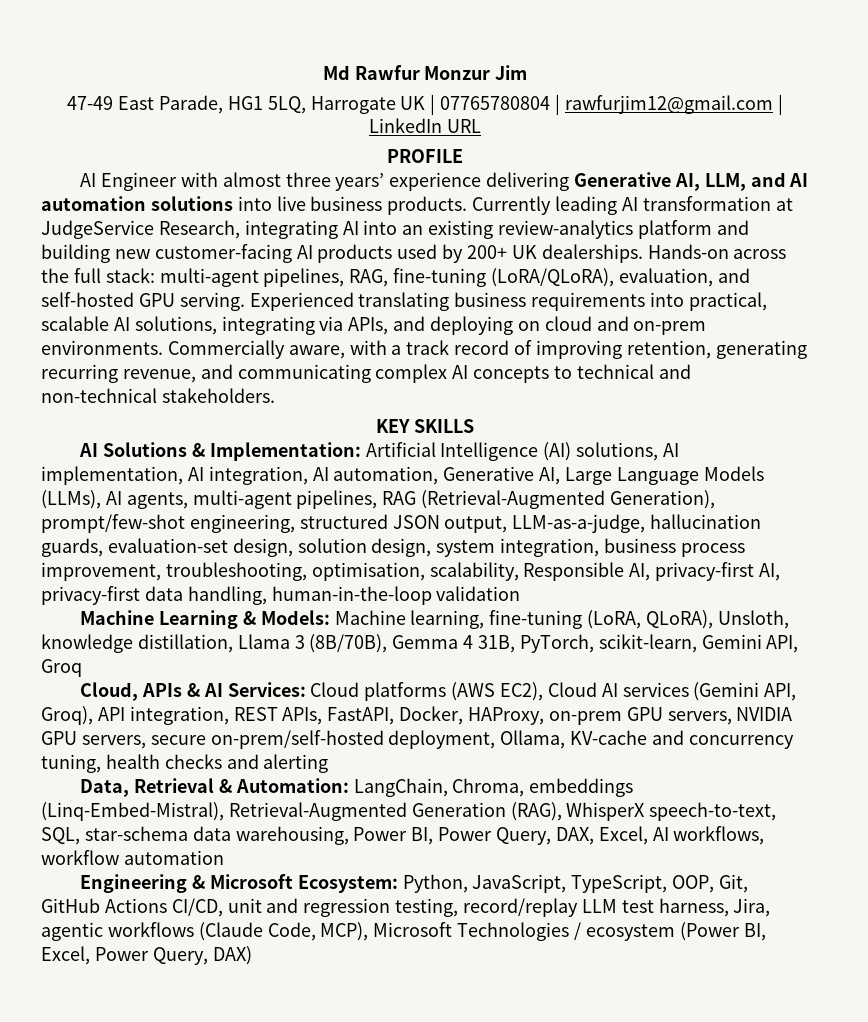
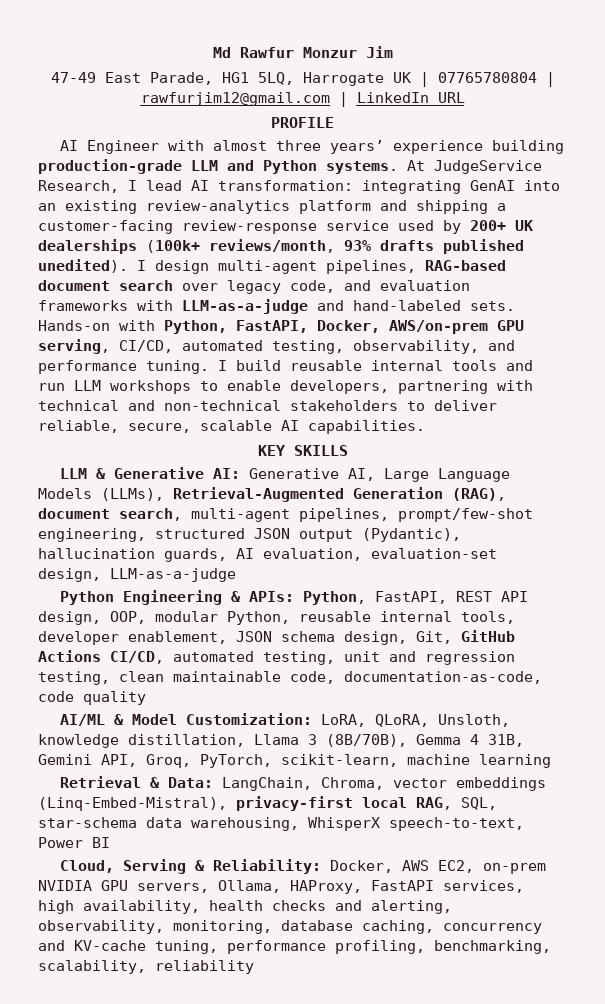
[486,172,809,191] [41,196,793,215] [41,220,359,239] delivering Generative AI, LLM, and AI automation solutions into live business products. Currently leading AI transformation at JudgeService Research, integrating AI -> [492,140,565,154] [38,159,542,174] [38,180,515,194] building production-grade LLM and Python systems. At JudgeService Research, I lead AI transformation: integrating GenAI
[41,244,787,263] [41,268,750,287] [41,292,767,311] [41,316,707,335] [41,340,807,359] [41,364,691,383] [41,388,275,403] [376,419,474,433] [79,442,680,461] [41,466,439,485] building new customer-facing AI products used by 200+ UK dealerships. Hands-on across the full stack: multi-agent pipelines, RAG, fine-tuning (LoRA/QLoRA), evaluation, and self-hosted GPU serving. Experienced translating business requirements into practical, scalable AI solutions, integrating via APIs, and deploying on cloud and on-prem environments. Commercially aware, with a track record of improving retention, generating recurring revenue, and communicating complex AI concepts to technical and non-technical stakeholders. // KEY SKILLS // AI Solutions & Implementation: Artificial Intelligence (AI) solutions, AI implementation, AI integration, AI automation, -> [416,200,506,214] [38,220,533,234] [38,239,524,254] [38,259,506,274] [38,280,470,294] [38,299,515,314] [38,320,524,334] [38,339,515,354] [38,360,533,374] [38,380,533,394] [38,400,497,411] [38,420,425,434] [257,445,348,456] [60,467,241,479] shipping a customer-facing review-response service used by 200+ UK dealerships (100k+ reviews/month, 93% drafts published unedited). I design multi-agent pipelines, RAG-based document search over legacy code, and evaluation frameworks with LLM-as-a-judge and hand-labeled sets. Hands-on with Python, FastAPI, Docker, AWS/on-prem GPU serving, CI/CD, automated testing, observability, and performance tuning. I build reusable internal tools and run LLM workshops to enable developers, partnering with technical and non-technical stakeholders to deliver reliable, secure, scalable AI capabilities. // KEY SKILLS // LLM & Generative AI:
[105,490,716,509] [41,514,762,533] [41,538,745,557] [41,562,781,581] [41,586,521,605] [80,610,714,629] AI agents, multi-agent pipelines, RAG (Retrieval-Augmented Generation), prompt/few-shot engineering, structured JSON output, LLM-as-a-judge, hallucination guards, evaluation-set design, solution design, system integration, business process improvement, troubleshooting, optimisation, scalability, Responsible AI, privacy-first AI, privacy-first data handling, human-in-the-loop validation // Machine Learning & Models: Machine learning, fine-tuning (LoRA, QLoRA), -> [173,487,506,502] [38,508,533,522] [38,528,461,542] [38,548,497,562] [38,568,236,582] [60,590,529,605] [38,611,515,625] [38,630,515,645] [38,650,515,665] [38,671,542,685] [38,691,146,705] [60,713,430,727] Retrieval-Augmented Generation (RAG), document search, multi-agent pipelines, prompt/few-shot engineering, structured JSON output (Pydantic), hallucination guards, AI evaluation, evaluation-set design, LLM-as-a-judge // Python Engineering & APIs: Python, FastAPI, REST API design, OOP, modular Python, reusable internal tools, developer enablement, JSON schema design, Git, GitHub Actions CI/CD, automated testing, unit and regression testing, clean maintainable code, documentation-as-code, code quality // AI/ML & Model Customization: LoRA, QLoRA,
[519,634,799,653] [41,659,82,677] [80,682,797,701] [41,706,793,725] [41,730,794,749] [41,754,329,773] [80,779,130,797] PyTorch, scikit-learn, Gemini API, Groq // Cloud, APIs & AI Services: Cloud platforms (AWS EC2), Cloud AI services (Gemini API, Groq), API integration, REST APIs, FastAPI, Docker, HAProxy, on-prem GPU servers, NVIDIA GPU servers, secure on-prem/self-hosted deployment, Ollama, KV-cache and concurrency tuning, health checks and alerting // Data, -> [38,754,551,768] Gemini API, Groq, PyTorch, scikit-learn, machine learning //
[235,778,349,793] Automation: -> [168,777,214,788] Data:
(525, 787) none -> [393,778,448,788] vector
[228,802,777,821] [41,826,765,845] [41,850,224,865] [80,874,749,893] [41,898,771,917] [41,922,766,941] [41,946,252,965] Retrieval-Augmented Generation (RAG), WhisperX speech-to-text, SQL, star-schema data warehousing, Power BI, Power Query, DAX, Excel, AI workflows, workflow automation // Engineering & Microsoft Ecosystem: Python, JavaScript, TypeScript, OOP, Git, GitHub Actions CI/CD, unit and regression testing, record/replay LLM test harness, Jira, agentic workflows (Claude Code, MCP), Microsoft Technologies / ecosystem (Power BI, Excel, Power Query, DAX) -> [236,796,497,811] [38,817,524,831] [38,837,110,848] [60,859,547,874] [38,880,524,894] [38,900,452,914] [38,920,542,934] [38,940,551,954] [38,960,254,974] privacy-first local RAG, SQL, star-schema data warehousing, WhisperX speech-to-text, Power BI // Cloud, Serving & Reliability: Docker, AWS EC2, on-prem NVIDIA GPU servers, Ollama, HAProxy, FastAPI services, high availability, health checks and alerting, observability, monitoring, database caching, concurrency and KV-cache tuning, performance profiling, benchmarking, scalability, reliability

